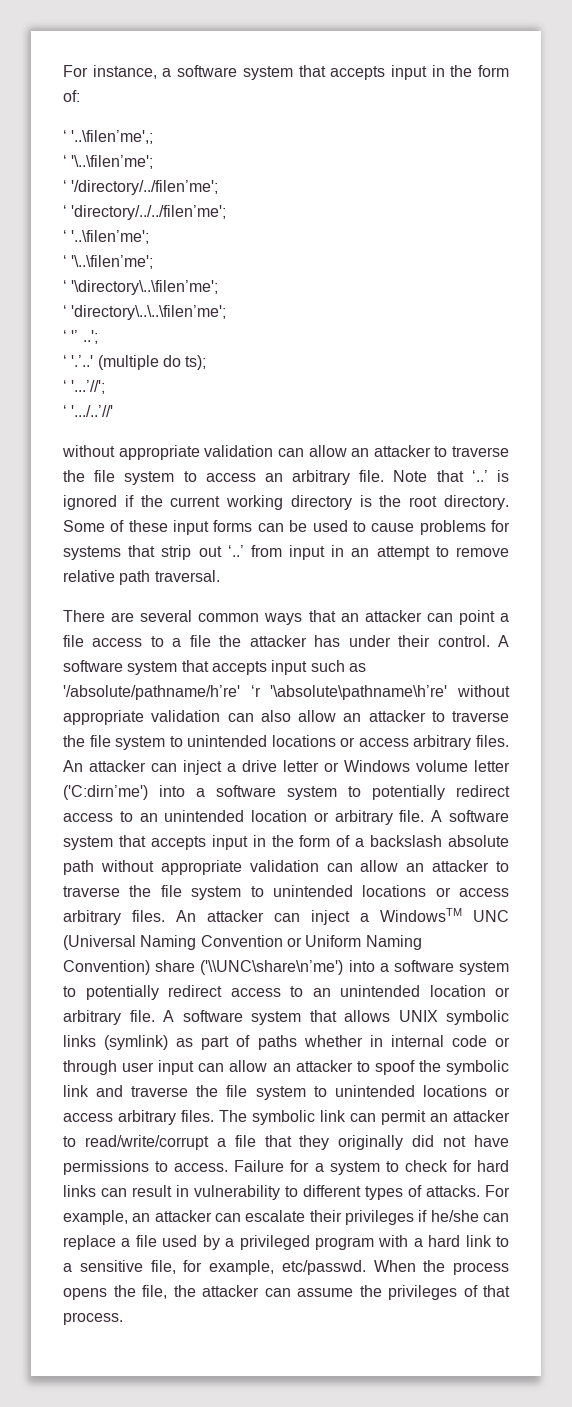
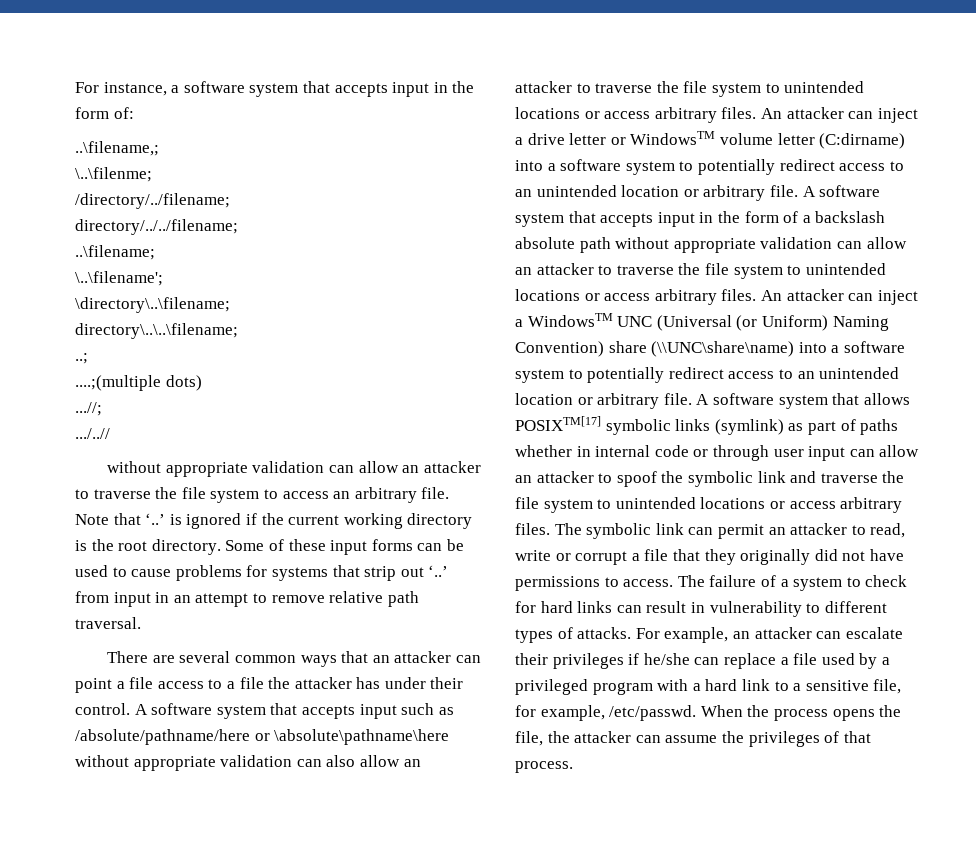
[63,130,154,144] [63,155,154,169] [63,180,219,195] [63,205,227,220] [63,230,150,244] [63,255,154,269] [63,280,219,295] [63,305,227,320] [63,330,98,344] [63,355,207,370] [63,380,106,394] [63,405,114,417] ‘ '..\filen’me',; // ‘ '\..\filen’me'; // ‘ '/directory/../filen’me'; // ‘ 'directory/../../filen’me'; // ‘ '..\filen’me'; // ‘ '\..\filen’me'; // ‘ '\directory\..\filen’me'; // ‘ 'directory\..\..\filen’me'; // ‘ '’ ..'; // ‘ '.’..' (multiple do ts); // ‘ '...’//'; // ‘ '.../..’//' -> [75,141,159,156] [75,167,152,182] [75,193,230,209] [75,219,238,235] [75,245,155,260] [75,271,163,286] [75,297,230,313] [75,323,238,339] [75,353,88,364] [75,375,202,391] [75,402,102,416] [75,428,110,439] ..\filename,; // \..\filenme; // /directory/../filename; // directory/../../filename; // ..\filename; // \..\filename'; // \directory\..\filename; // directory\..\..\filename; // ..; // ....;(multiple dots) // ...//; // .../..//
[63,685,448,700] '/absolute/pathname/h’re' ‘r '\absolute\pathname\h’re' -> [75,729,450,745] /absolute/pathname/here or \absolute\pathname\here
[344,760,410,772] Windows -> [630,131,716,145] WindowsTM
[63,785,148,800] ('C:dirn’me') -> [819,133,906,149] (C:dirname)
[140,935,362,950] Naming Convention or Uniform -> [736,315,828,331] (or Uniform)
[200,960,344,975] ('\\UNC\share\n’me') -> [651,341,795,357] (\\UNC\share\name)
[398,1010,438,1022] UNIX -> [515,416,601,431] POSIXTM[17]
[84,1135,209,1150] read/write/corrupt -> [870,523,906,538] [515,550,628,565] read, write or corrupt
[234,1160,310,1172] Failure for -> [677,575,776,587] The failure of
[281,1260,366,1275] etc/passwd. -> [609,705,697,721] /etc/passwd.

